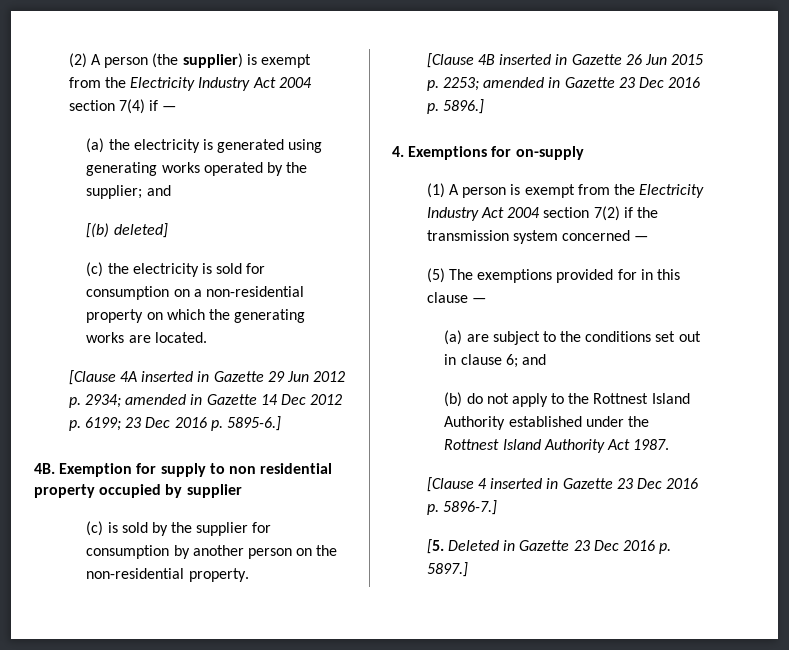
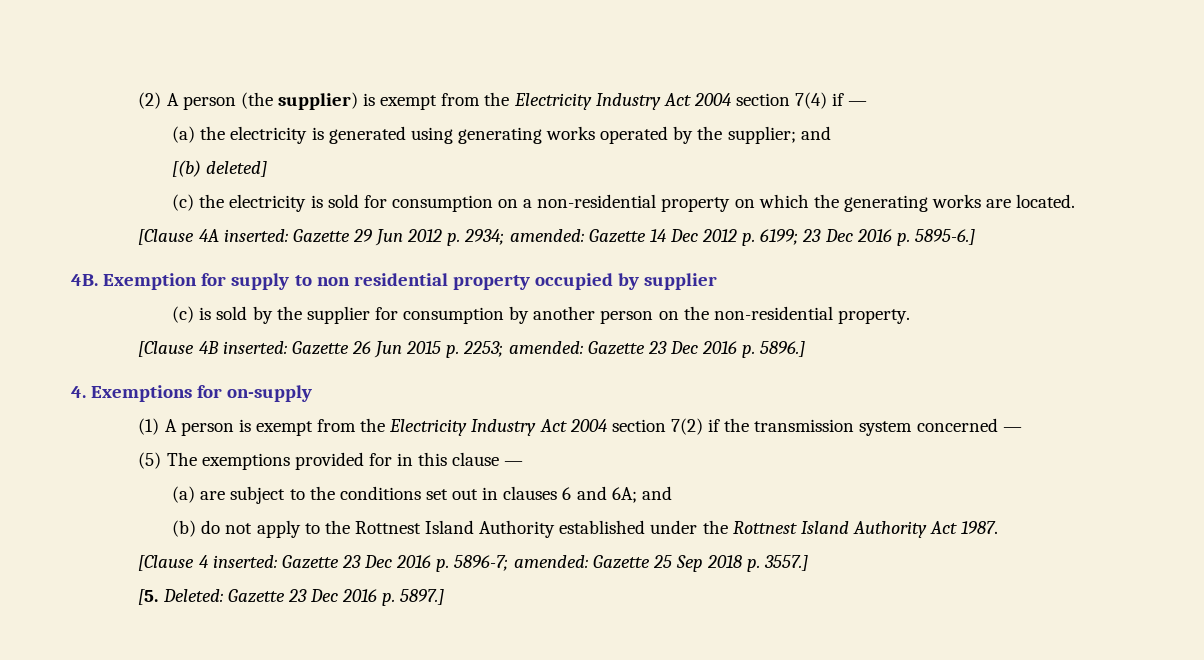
[141,371,210,382] inserted in -> [223,229,288,242] inserted:
[125,394,203,405] amended in -> [509,229,584,242] amended:
[499,54,568,65] inserted in -> [222,341,287,354] inserted:
[483,77,561,88] amended in -> [508,341,583,354] amended:
[460,354,518,368] clause 6; -> [503,486,637,503] clauses 6 and 6A;
[490,478,699,489] [426,500,498,515] inserted in Gazette 23 Dec 2016 p. 5896-7.] -> [212,555,809,572] inserted: Gazette 23 Dec 2016 p. 5896-7; amended: Gazette 25 Sep 2018 p. 3557.]
[448,540,516,551] Deleted in -> [162,589,223,602] Deleted:

